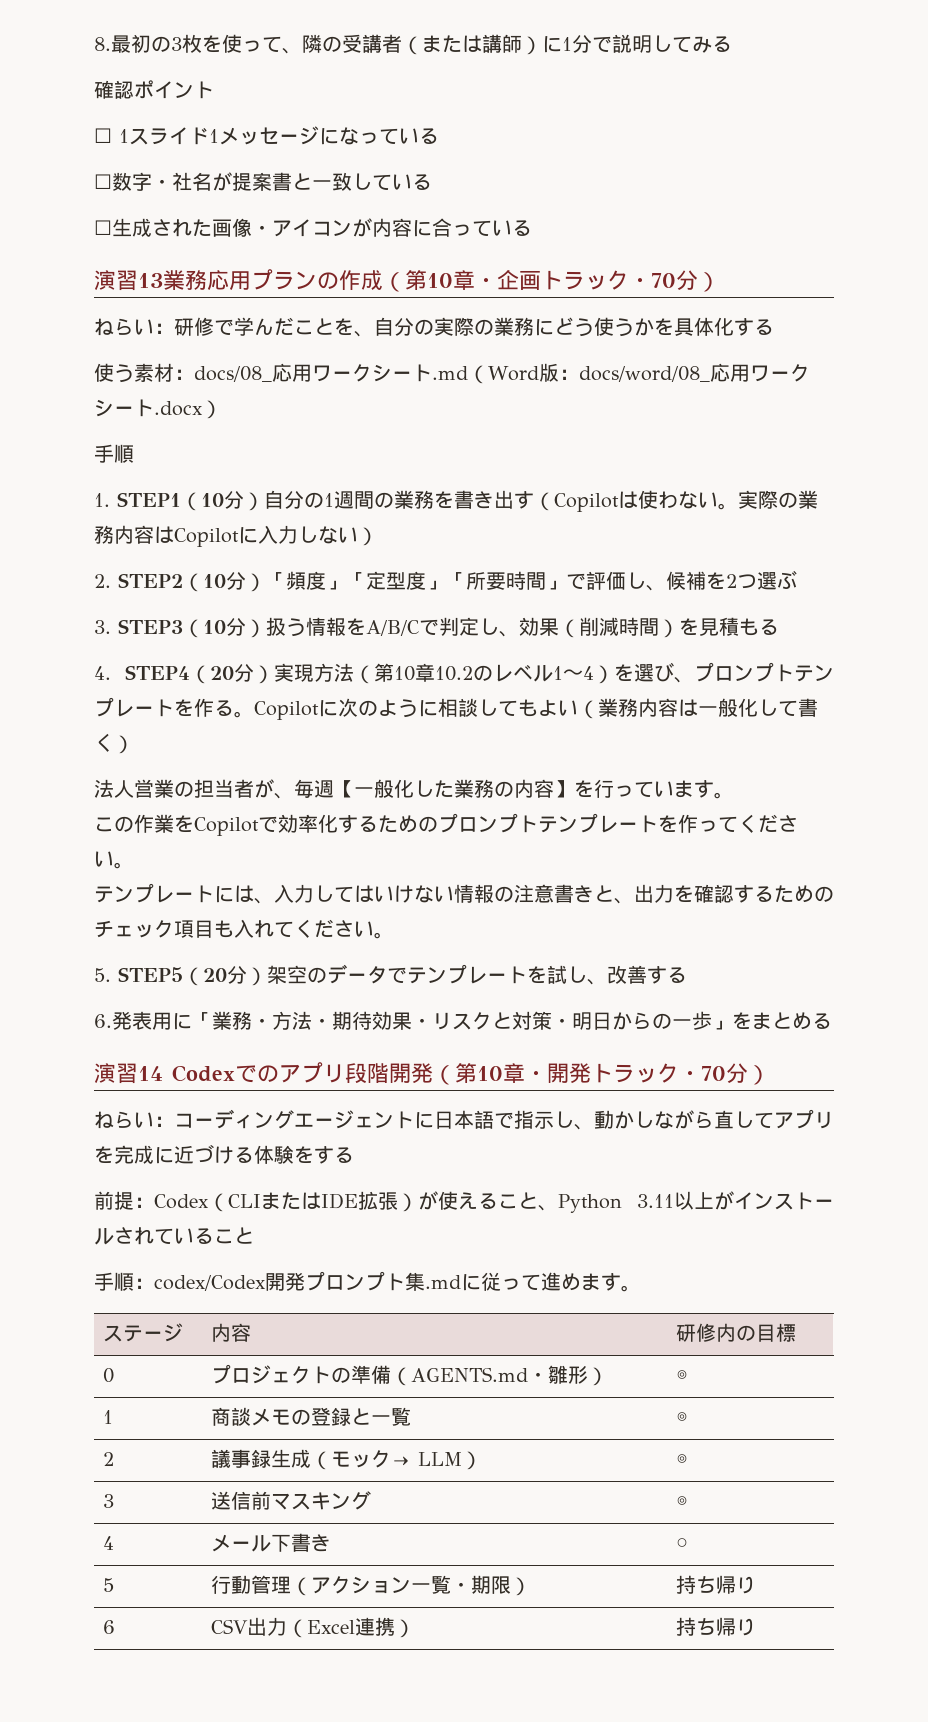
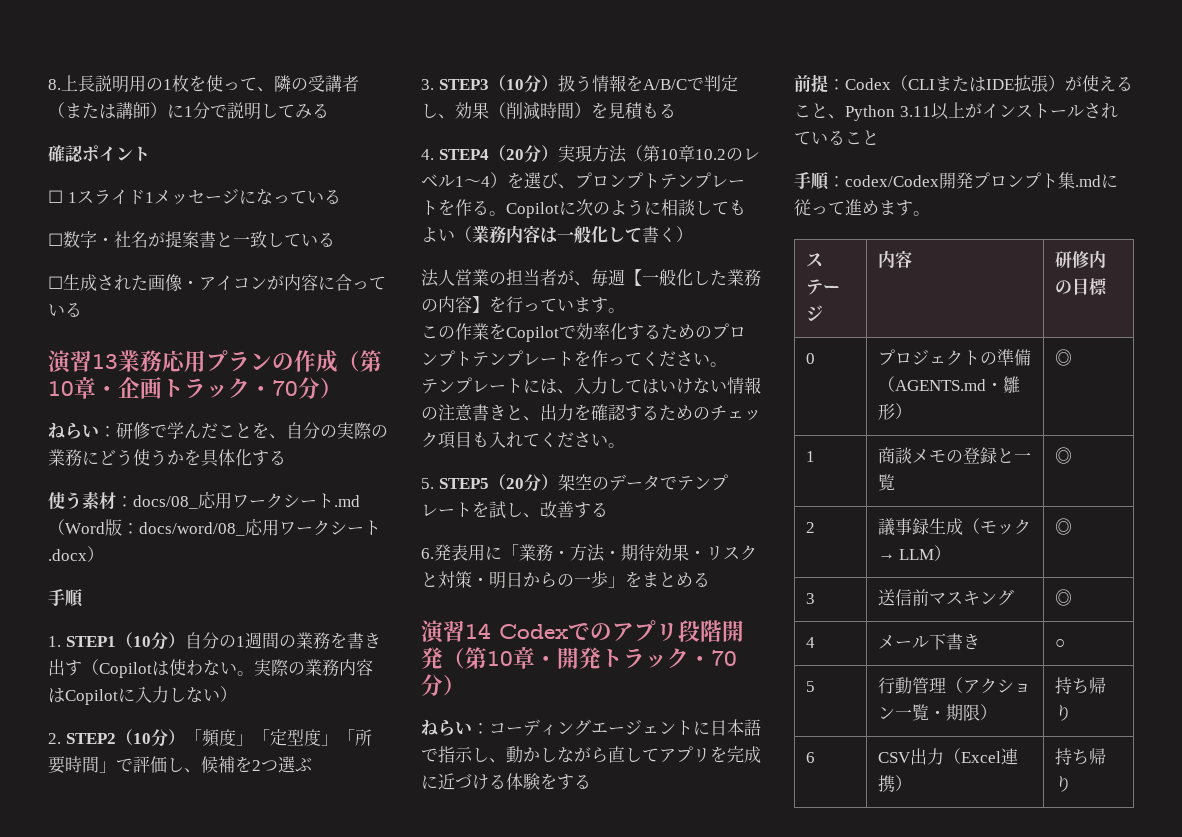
[111,34,182,53] 最初の3 -> [61,75,172,93] 上長説明用の1

